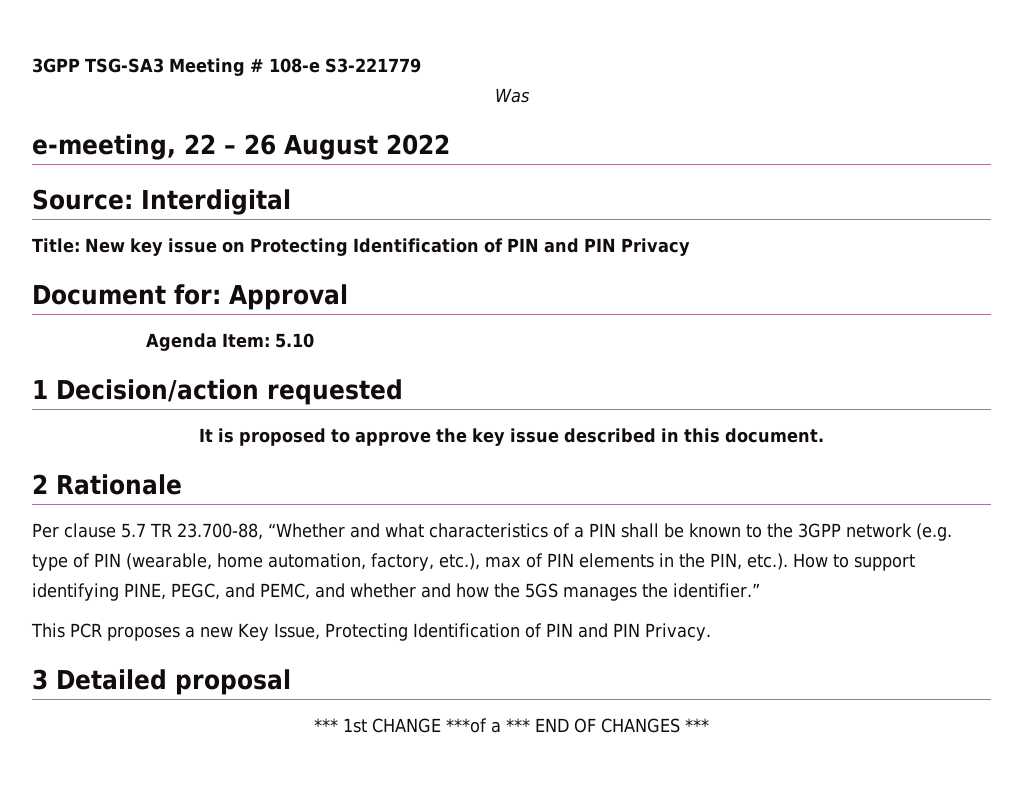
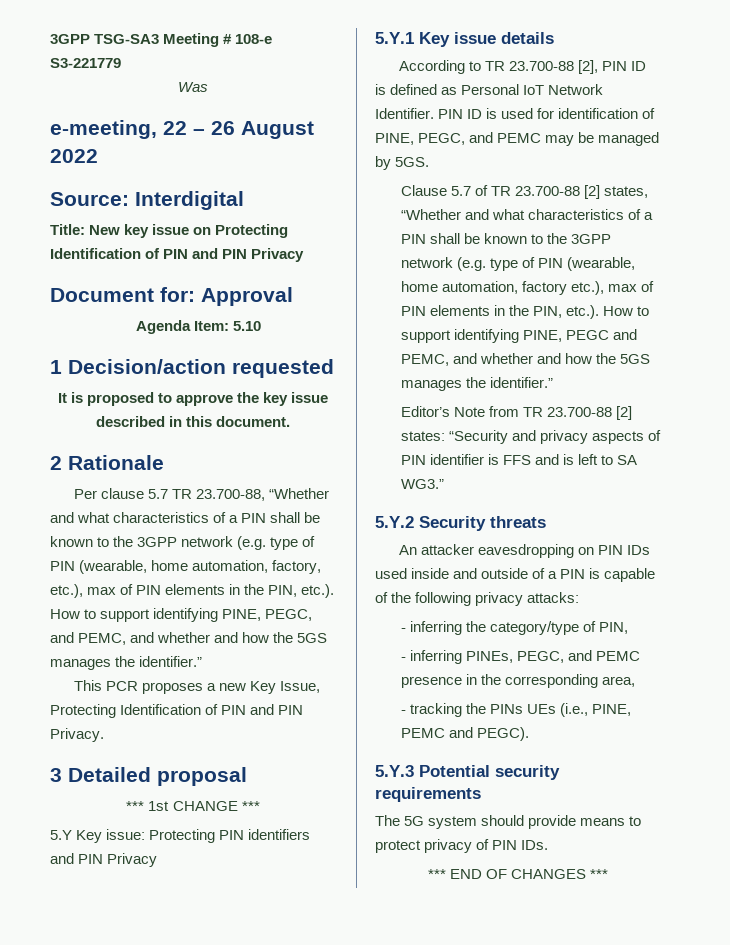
[446,718,501,733] ***of a -> [241,801,260,811] [50,829,311,843] [50,853,158,867] [375,32,554,47] [398,60,647,74] [375,84,604,95] [375,108,656,119] [375,132,660,146] [375,156,430,170] [400,185,649,199] [400,209,654,220] [400,233,612,244] [400,257,636,271] [400,281,655,295] [400,305,650,319] [400,329,638,343] [400,353,651,366] [400,377,553,391] [400,406,633,420] [400,430,662,444] [400,454,638,465] [400,479,444,489] [375,516,546,531] [398,544,651,558] [375,568,656,582] [375,592,580,606] [400,621,629,635] [400,650,641,664] [400,674,636,688] [400,703,632,717] [400,727,529,741] [375,765,560,780] [375,787,481,802] [375,815,642,829] [375,839,549,853] *** // 5.Y Key issue: Protecting PIN identifiers and PIN Privacy // 5.Y.1 Key issue details // According to TR 23.700-88 [2], PIN ID is defined as Personal IoT Network Identifier. PIN ID is used for identification of PINE, PEGC, and PEMC may be managed by 5GS. // Clause 5.7 of TR 23.700-88 [2] states, “Whether and what characteristics of a PIN shall be known to the 3GPP network (e.g. type of PIN (wearable, home automation, factory etc.), max of PIN elements in the PIN, etc.). How to support identifying PINE, PEGC and PEMC, and whether and how the 5GS manages the identifier.” // Editor’s Note from TR 23.700-88 [2] states: “Security and privacy aspects of PIN identifier is FFS and is left to SA WG3.” // 5.Y.2 Security threats // An attacker eavesdropping on PIN IDs used inside and outside of a PIN is capable of the following privacy attacks: // - inferring the category/type of PIN, // - inferring PINEs, PEGC, and PEMC presence in the corresponding area, // - tracking the PINs UEs (i.e., PINE, PEMC and PEGC). // 5.Y.3 Potential security requirements // The 5G system should provide means to protect privacy of PIN IDs. //

